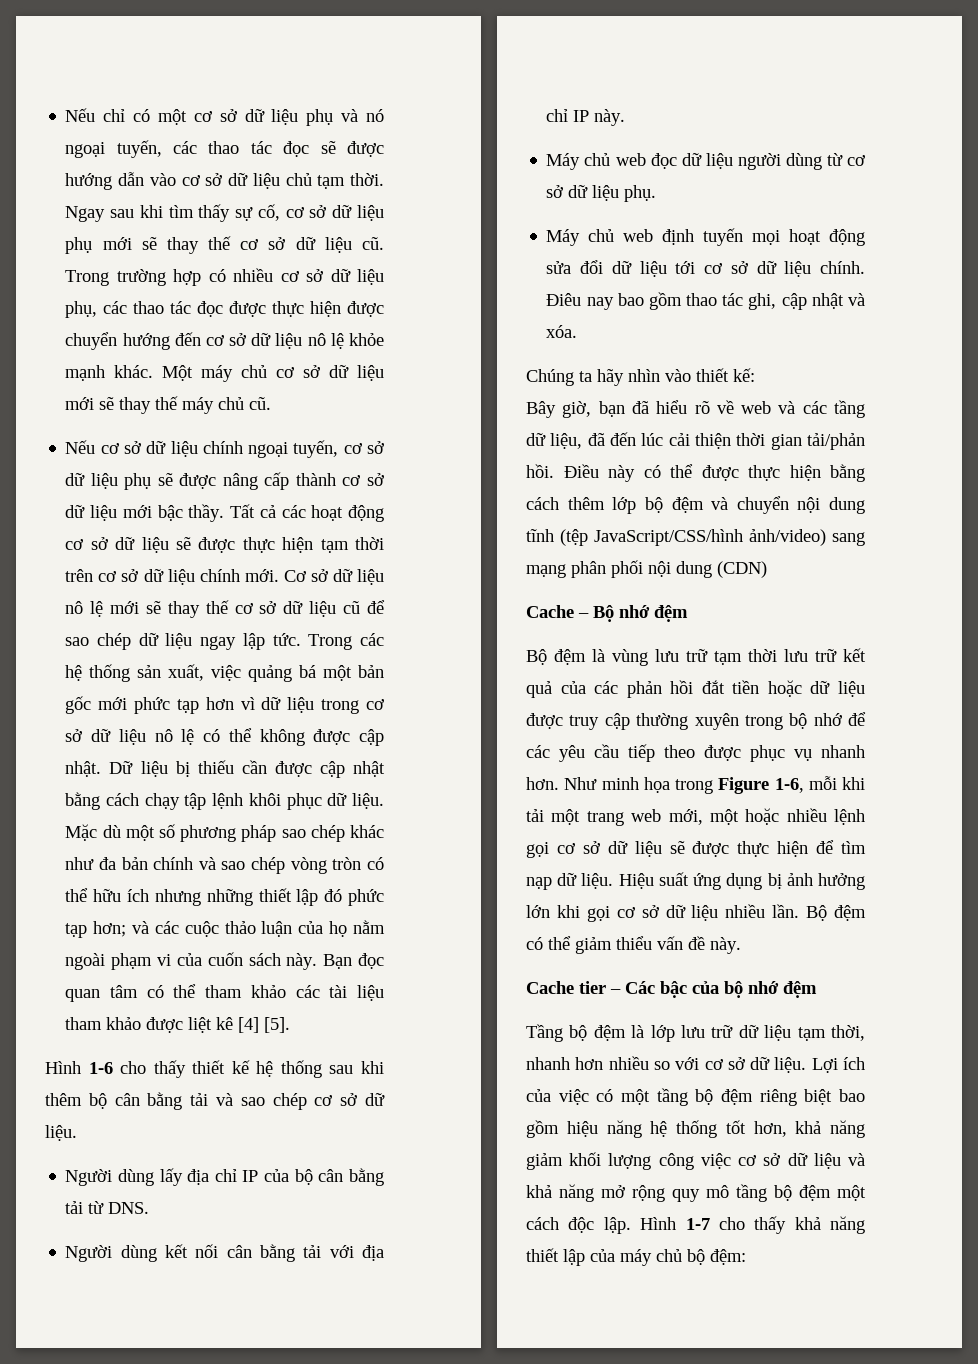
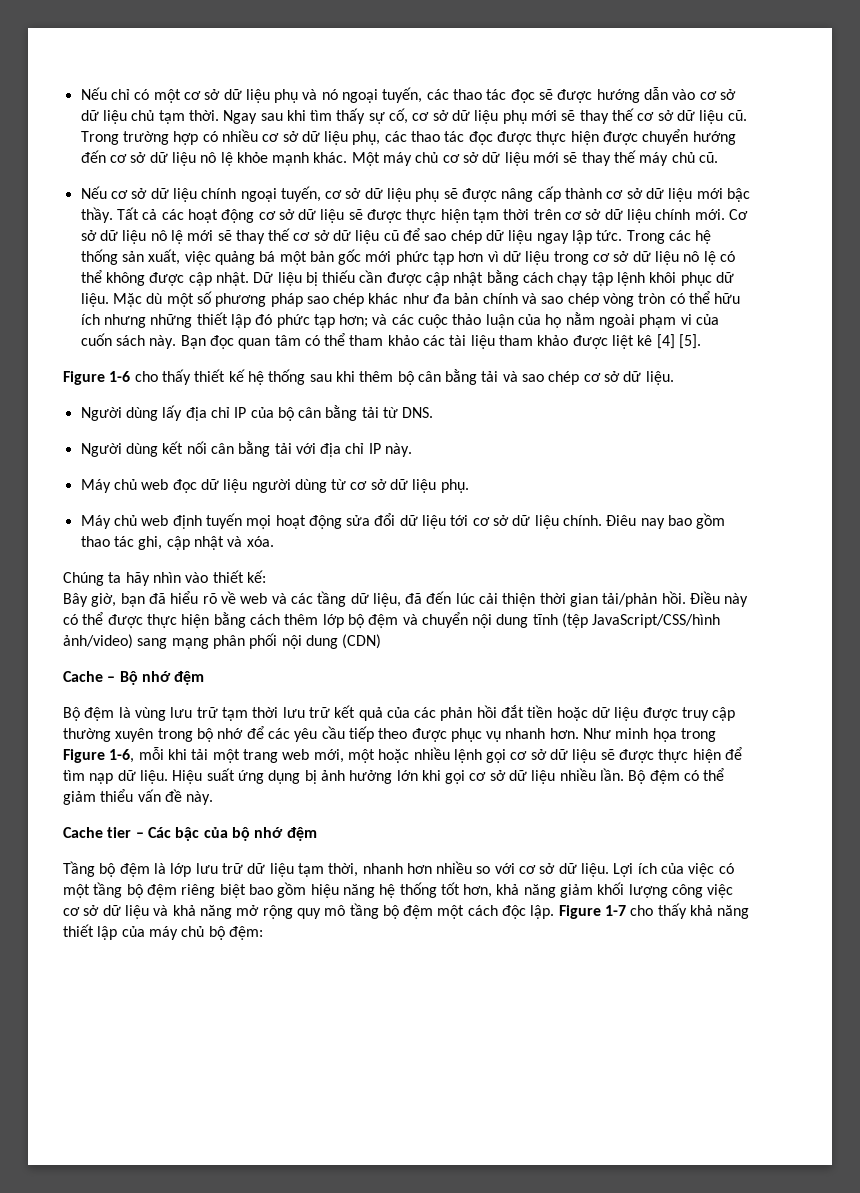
[45,1061,81,1074] Hình -> [63,371,105,385] Figure
[640,1217,677,1230] Hình -> [558,905,601,919] Figure

